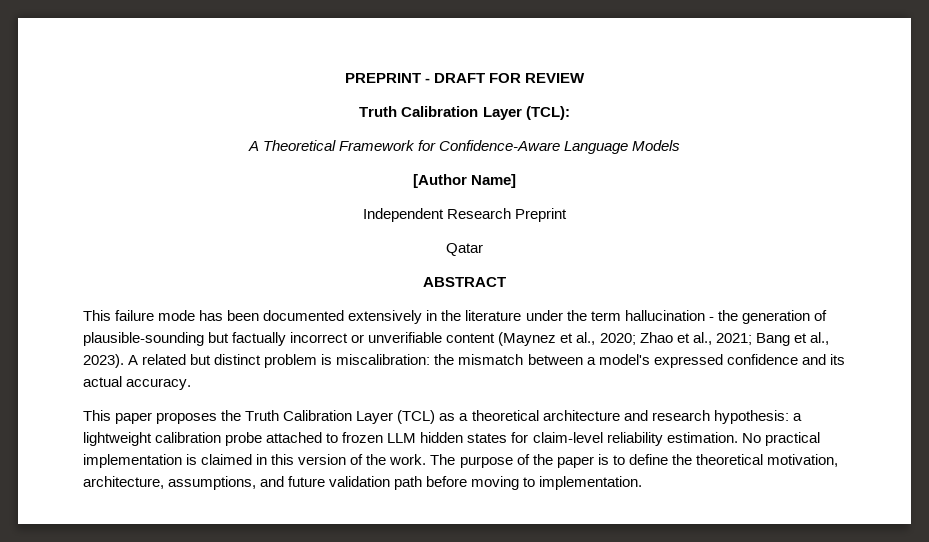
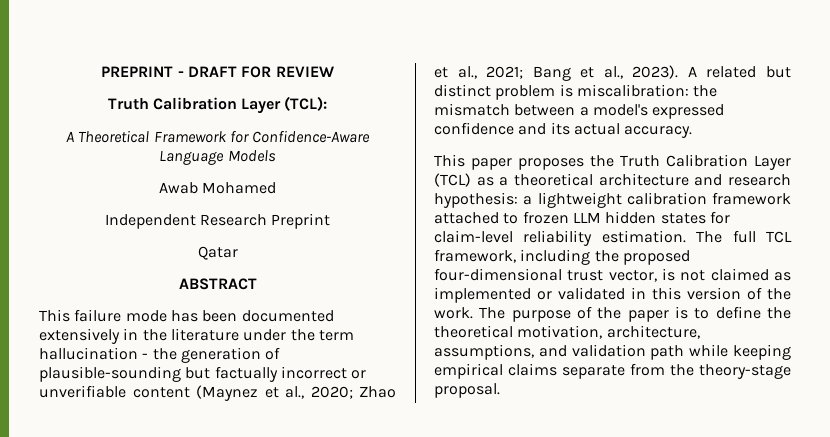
[412,174,517,188] [Author Name] -> [158,182,277,194] Awab Mohamed
[225,432,263,446] probe -> [712,192,791,205] framework
[741,432,820,446] [83,454,253,468] No practical implementation is claimed -> [696,230,793,243] [434,249,690,265] [434,268,791,282] [434,287,625,303] The full TCL framework, including the proposed four-dimensional trust vector, is not claimed as implemented or validated
[288,476,326,487] future -> (567, 351) none
[426,476,643,490] before moving to implementation. -> [689,344,791,360] [434,363,791,379] [434,383,500,398] while keeping empirical claims separate from the theory-stage proposal.

